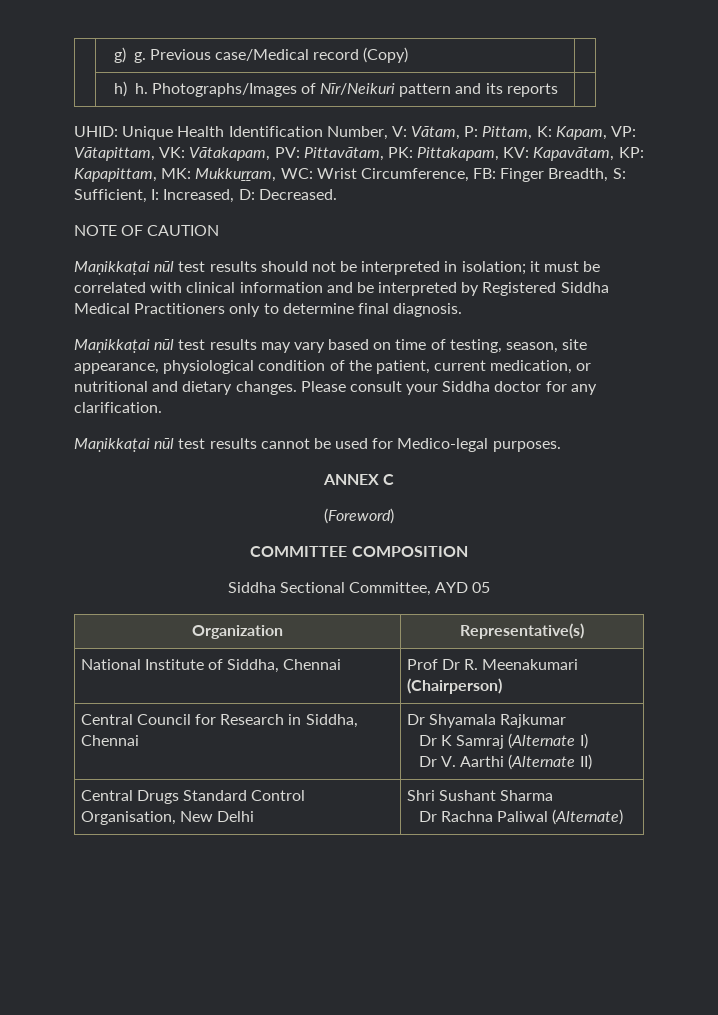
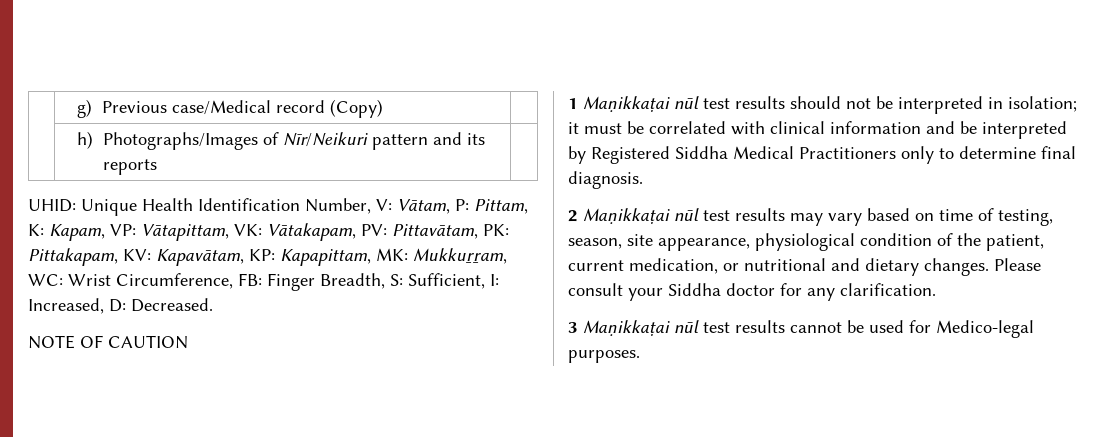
[133,52,146,63] g. -> (93, 108) none
[134,83,148,94] h. -> (94, 140) none
(220, 230) none -> [568,98,578,109] 1
(463, 310) none -> [568,210,578,222] 2
(162, 407) none -> [568,322,578,333] 3
[322,474,395,485] [324,508,394,524] [250,546,468,557] [227,582,491,596] [192,625,283,639] [460,623,584,639] [80,659,342,673] [406,659,579,670] [406,678,502,694] [80,714,358,728] [80,735,139,746] [406,714,567,728] [418,733,588,749] [418,754,592,770] [80,790,306,804] [80,811,255,825] [406,790,554,801] [418,809,624,825] // ANNEX C // (Foreword) // COMMITTEE COMPOSITION // Siddha Sectional Committee, AYD 05 // Organization | Representative(s) // National Institute of Siddha, Chennai | Prof Dr R. Meenakumari (Chairperson) // Central Council for Research in Siddha, Chennai | Dr Shyamala Rajkumar // Dr K Samraj (Alternate I) // Dr V. Aarthi (Alternate II) // Central Drugs Standard Control Organisation, New Delhi | Shri Sushant Sharma // Dr Rachna Paliwal (Alternate) -> (640, 356) none

